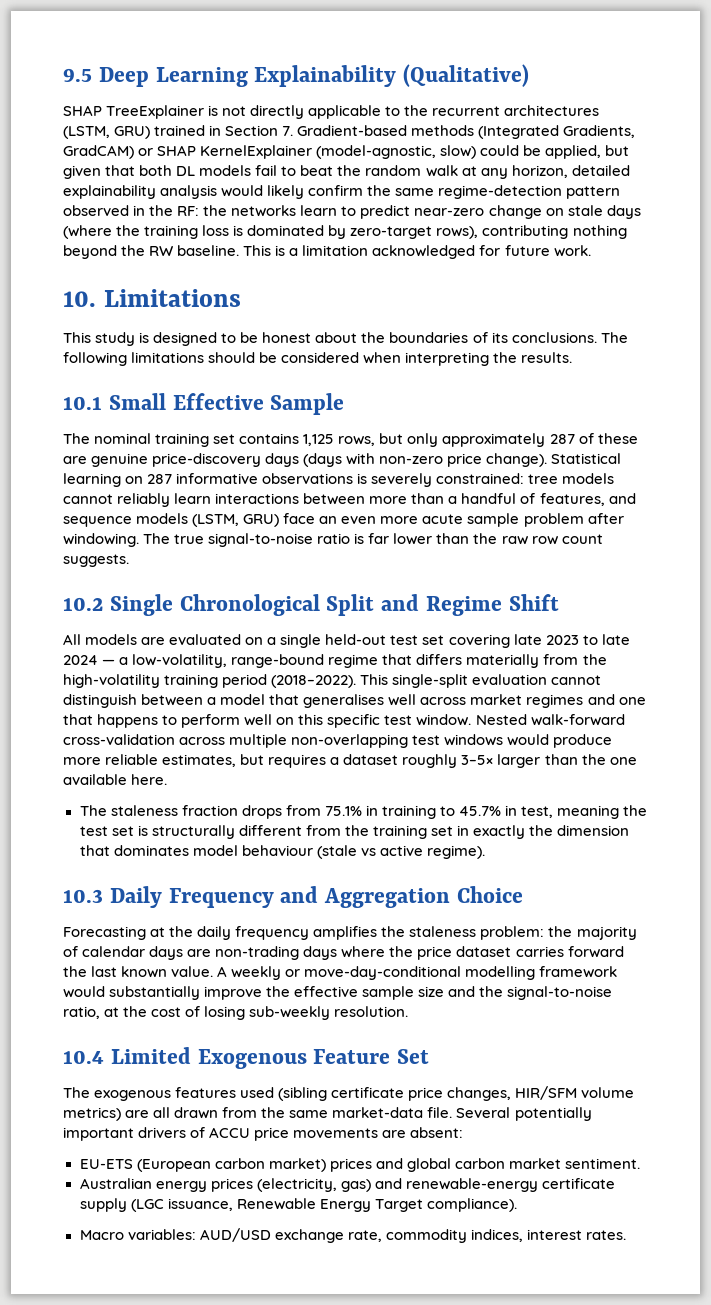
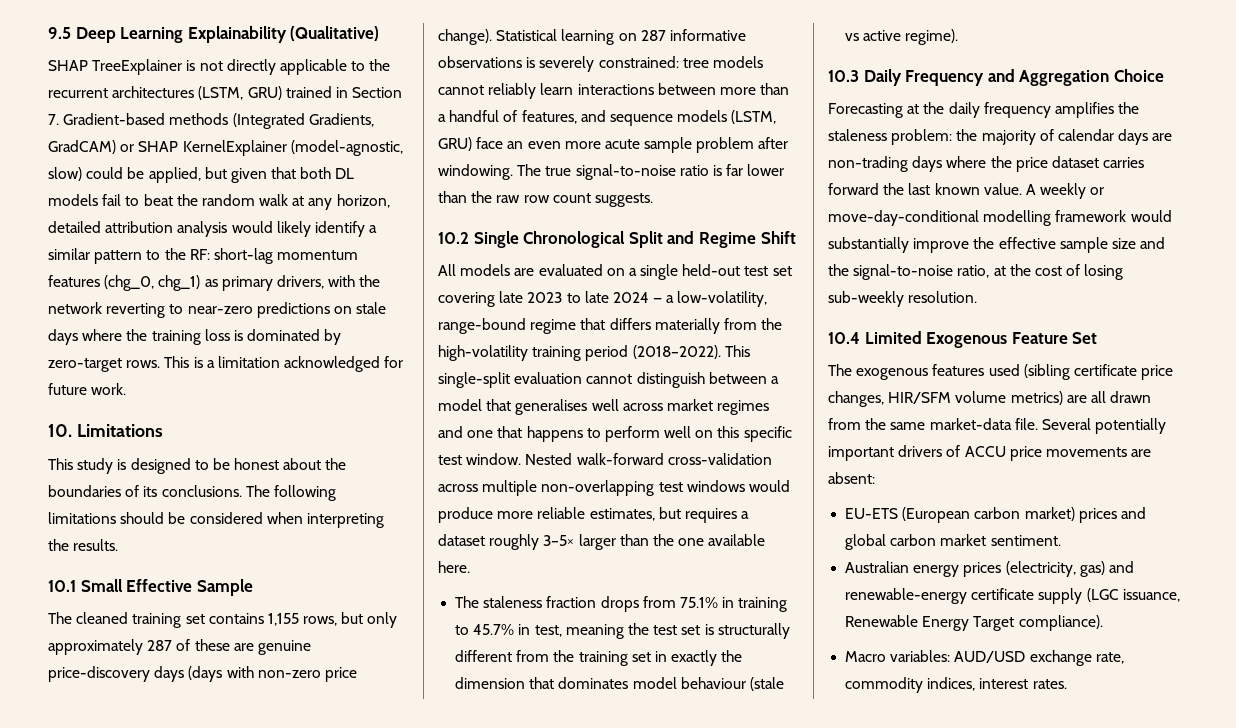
[63,185,156,199] explainability -> [105,221,174,233] attribution
[308,185,621,199] [63,205,542,219] confirm the same regime-detection pattern observed in the RF: the networks learn to predict near-zero change -> [314,221,378,237] [48,248,359,264] [48,275,381,291] [48,302,330,318] identify a similar pattern to the RF: short-lag momentum features (chg_0, chg_1) as primary drivers, with the network reverting to near-zero predictions
[63,225,112,239] (where -> [82,329,123,341] where
[436,225,627,239] [63,245,240,259] rows), contributing nothing beyond the RW baseline. -> [126,360,161,368] rows.
[94,433,152,444] nominal -> [76,612,129,624] cleaned
[303,434,335,446] 1,125 -> [267,613,299,626] 1,155

